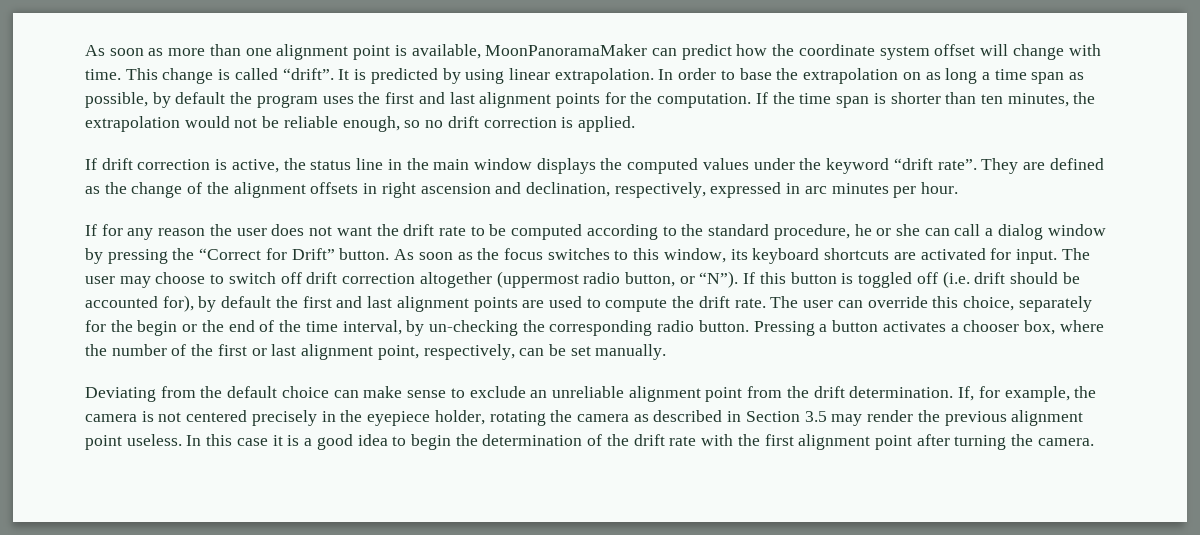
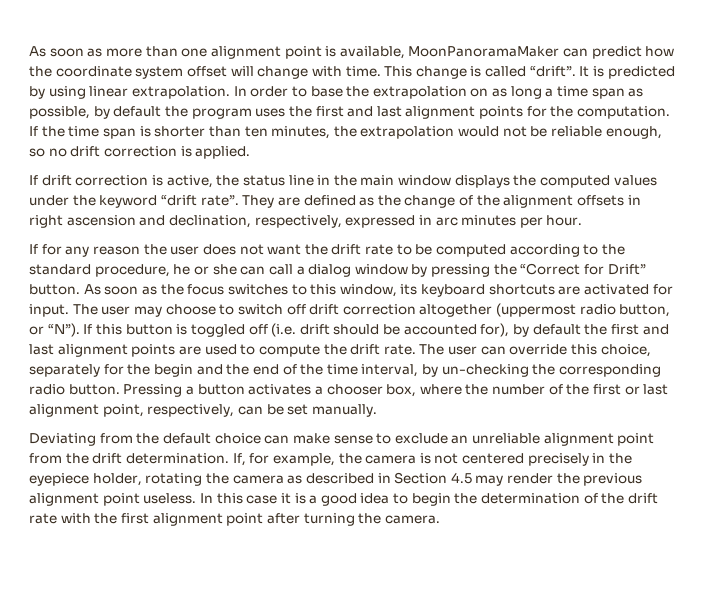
[182,324,198,332] or -> [196,364,223,375] and
[804,411,827,422] 3.5 -> [450,472,472,484] 4.5

